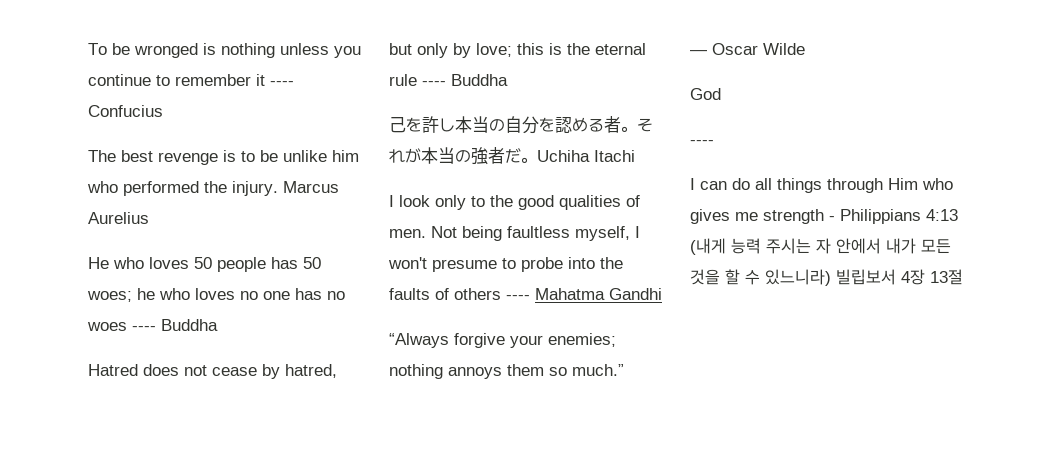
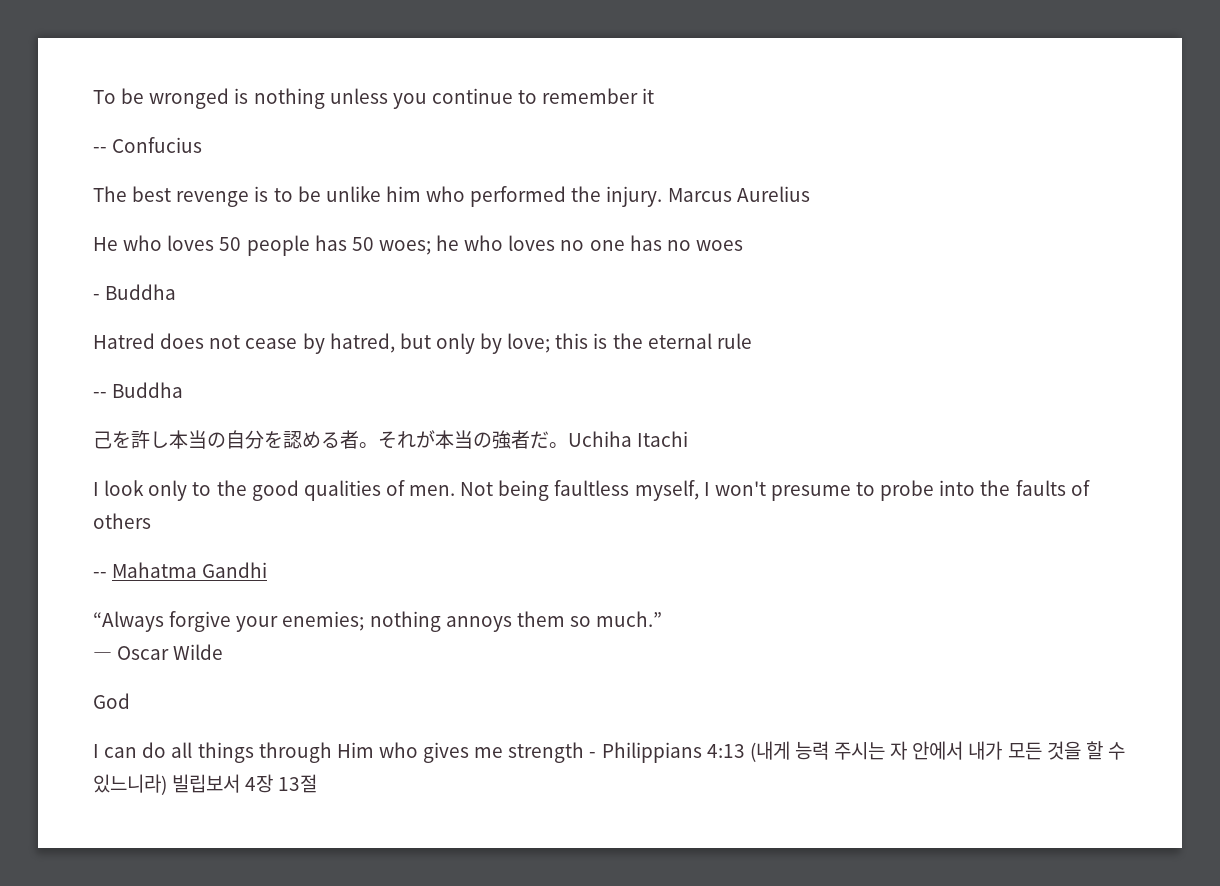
[270,81,294,86] ---- -> [93,147,107,153] // --
[132,326,156,331] ---- -> [93,294,100,300] // -
[422,81,446,86] ---- -> [93,392,107,398] // --
[506,295,530,300] ---- -> [93,572,107,578] // --
[690,140,714,145] // ---- -> (130, 701) none

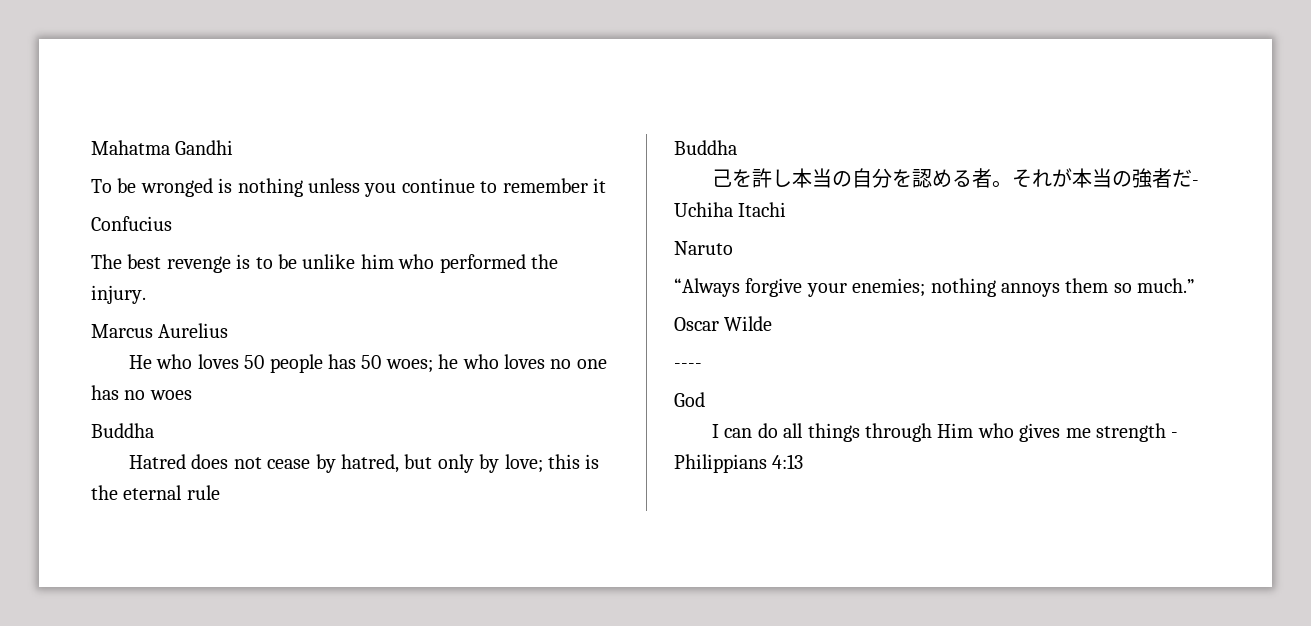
(93, 97) none -> [91,140,234,155] Mahatma Gandhi //
[93,147,107,153] -- -> (606, 185) none
(663, 196) none -> (146, 294) //
[93,294,100,300] - -> (192, 395) none
[93,392,107,398] -- -> (220, 492) none
[549,442,568,448] 。 -> [1192,180,1200,186] -
[93,480,1090,501] [93,513,151,529] [93,562,268,578] I look only to the good qualities of men. Not being faultless myself, I won't presume to probe into the faults of others // -- Mahatma Gandhi -> [674,241,733,255] Naruto
[93,652,112,660] ― -> (1196, 285) none
(224, 652) none -> [674,363,702,369] // ----
[749,741,1125,762] [93,774,318,795] (내게 능력 주시는 자 안에서 내가 모든 것을 할 수 있느니라) 빌립보서 4장 13절 -> (804, 461) none

